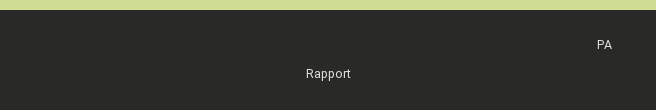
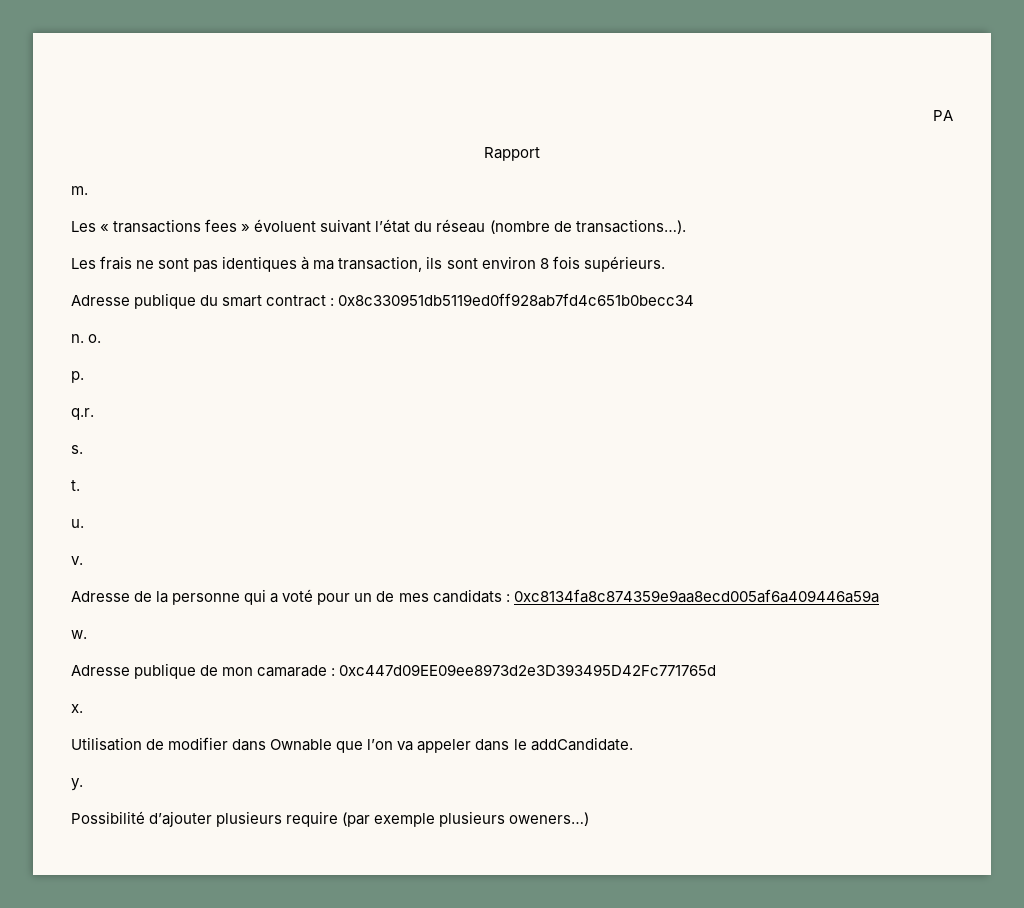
(351, 75) none -> [71,186,88,195] [71,219,686,234] [71,256,665,272] [71,293,695,309] [71,334,102,343] [71,371,84,383] [71,408,94,420] [71,445,83,454] [71,480,80,491] [71,519,84,528] [71,556,83,565] [71,589,879,605] [71,630,87,639] [71,663,717,679] [71,704,83,713] [71,737,633,753] [71,778,83,791] [71,811,590,827] // m. // Les « transactions fees » évoluent suivant l’état du réseau (nombre de transactions…). // Les frais ne sont pas identiques à ma transaction, ils sont environ 8 fois supérieurs. // Adresse publique du smart contract : 0x8c330951db5119ed0ff928ab7fd4c651b0becc34 // n. o. // p. // q.r. // s. // t. // u. // v. // Adresse de la personne qui a voté pour un de mes candidats : 0xc8134fa8c874359e9aa8ecd005af6a409446a59a // w. // Adresse publique de mon camarade : 0xc447d09EE09ee8973d2e3D393495D42Fc771765d // x. // Utilisation de modifier dans Ownable que l’on va appeler dans le addCandidate. // y. // Possibilité d’ajouter plusieurs require (par exemple plusieurs oweners…)

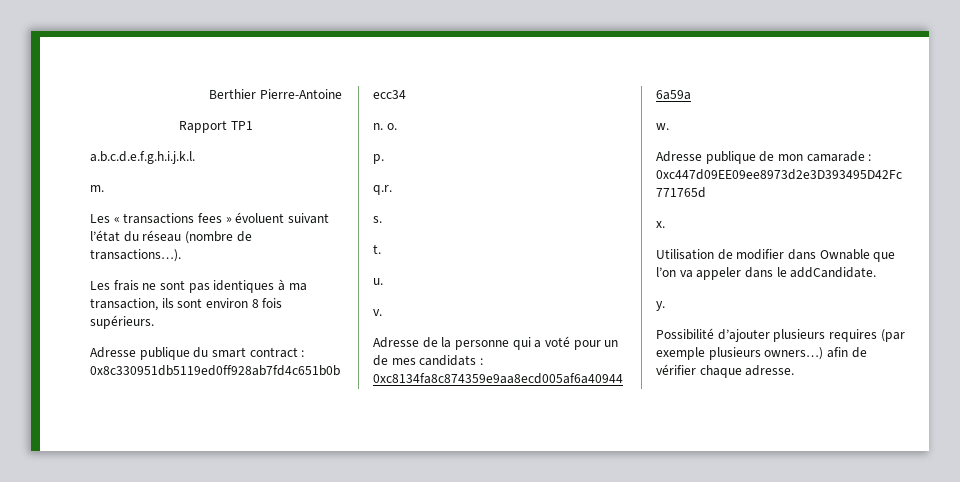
[933,110,953,121] PA -> [209,89,342,99] Berthier Pierre-Antoine
(540, 154) none -> [230,121,253,130] [90,151,195,164] TP1 // a.b.c.d.e.f.g.h.i.j.k.l.
[286,811,339,827] require -> [828,329,877,342] requires
[509,812,590,826] oweners…) -> [764,347,867,360] [656,364,795,378] owners…) afin de vérifier chaque adresse.

